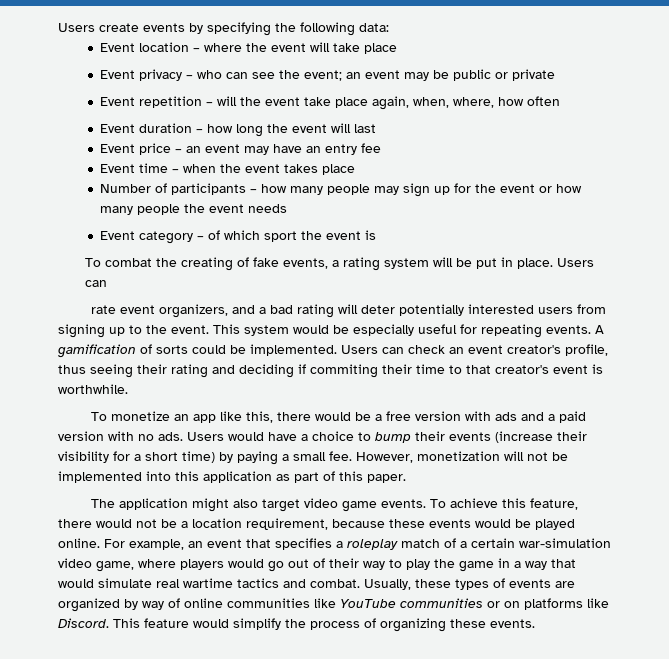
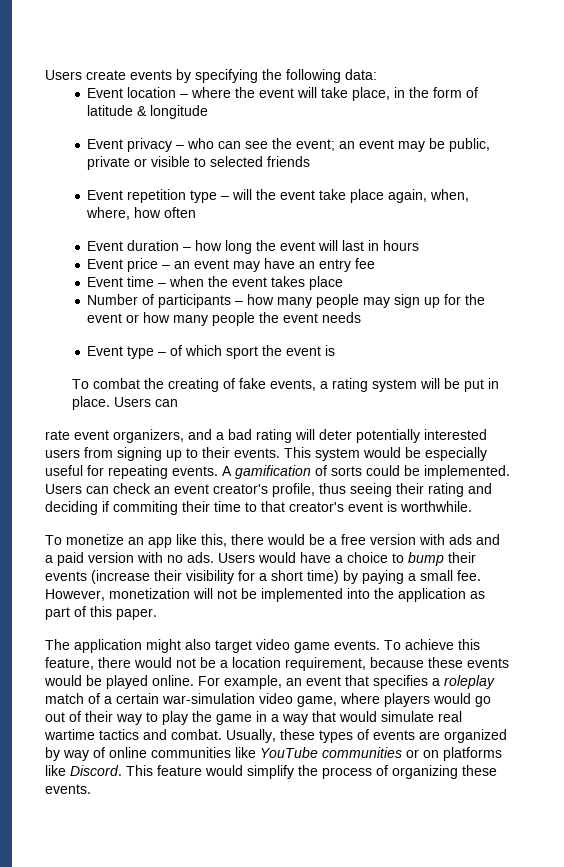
[364,43,398,54] place -> [352,87,479,101] [87,105,209,119] place, in the form of latitude & longitude
[453,69,556,81] public or private -> [449,138,491,152] [87,156,311,170] public, private or visible to selected friends
(203, 102) none -> [190,190,218,203] type
(377, 128) none -> [368,240,420,251] in hours
[139,231,194,244] category -> [127,346,155,359] type
[146,325,209,334] the event. -> [202,447,280,458] their events.
[175,471,199,481] this -> [374,588,394,599] the

